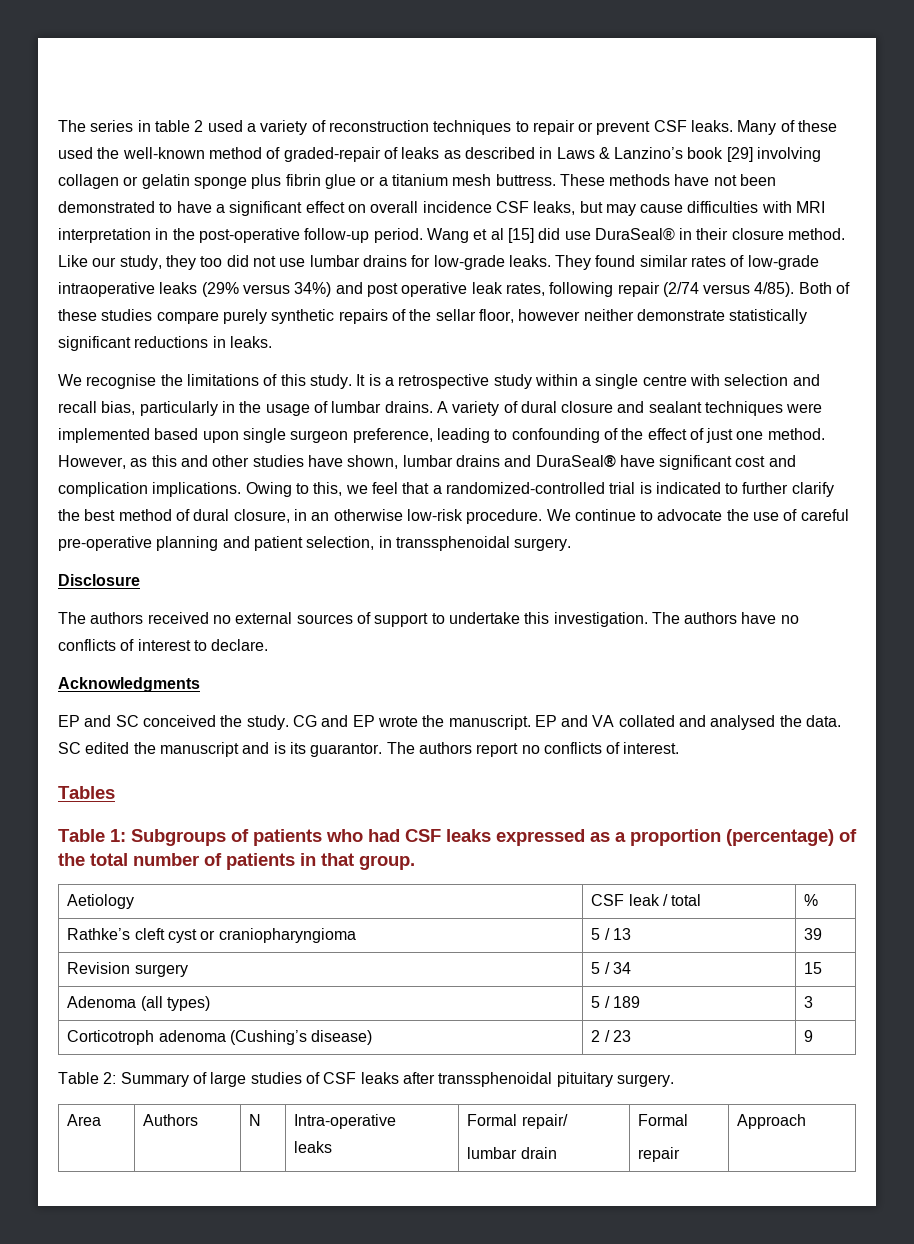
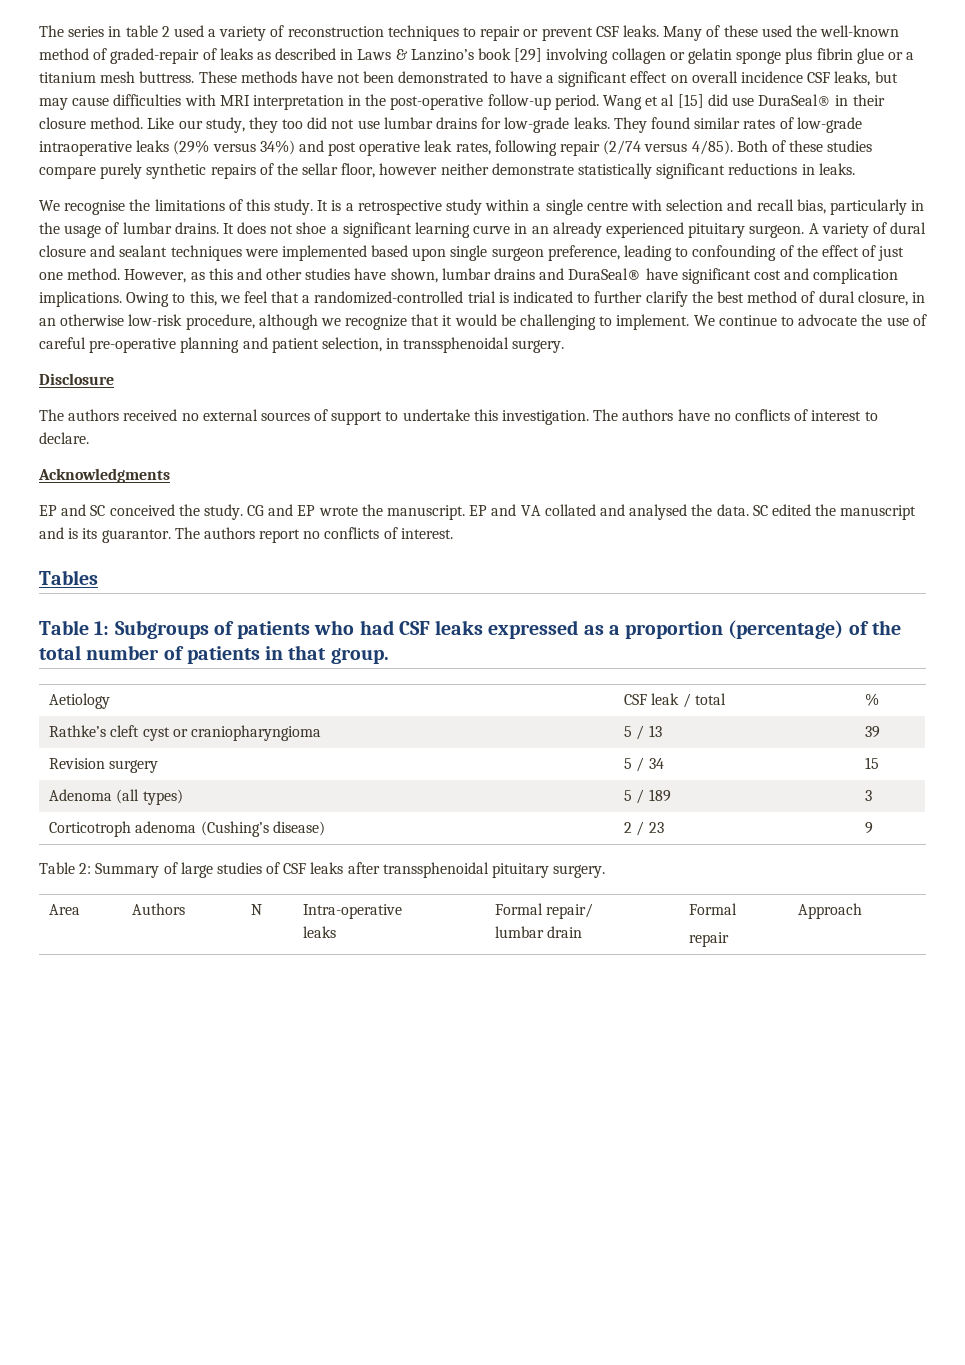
(433, 407) none -> [222,222,805,238] It does not shoe a significant learning curve in an already experienced pituitary surgeon.
[466,509,543,524] procedure. -> [185,314,690,330] procedure, although we recognize that it would be challenging to implement.

